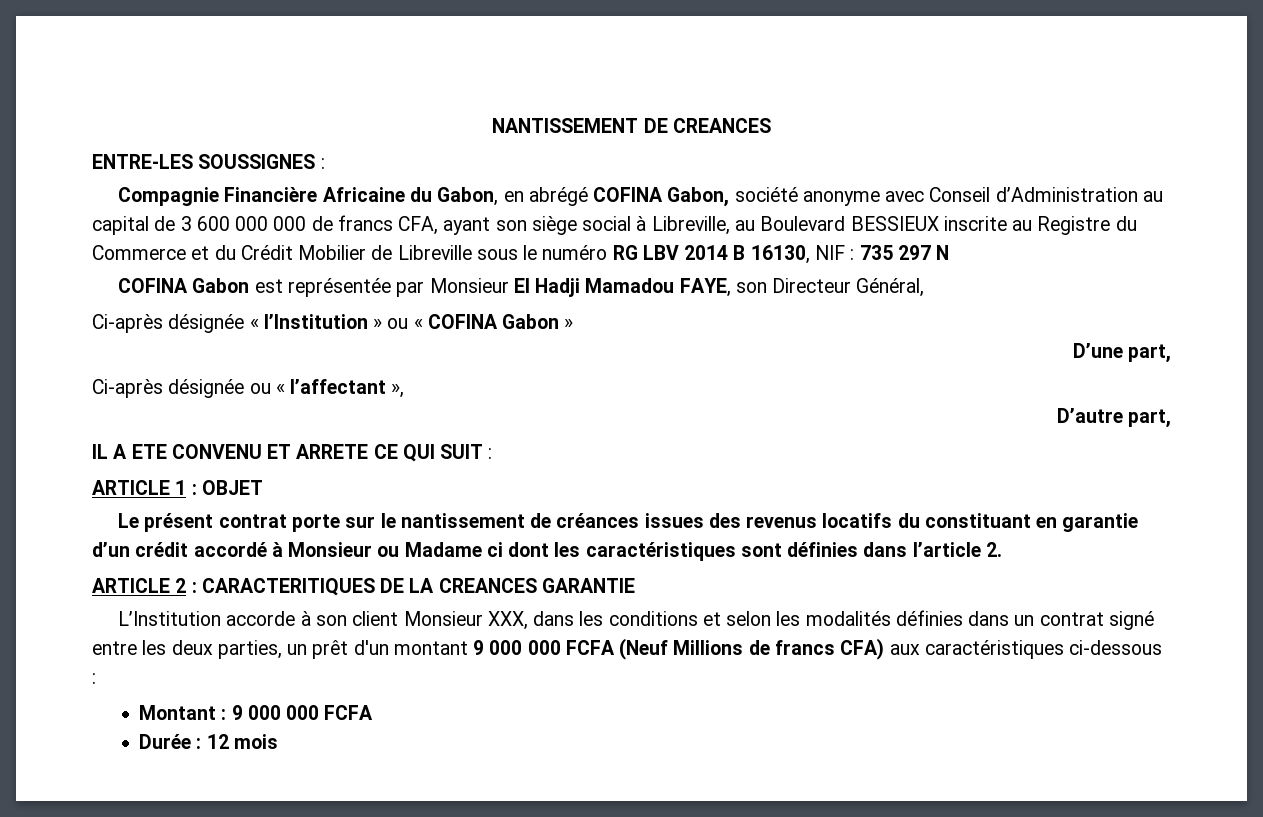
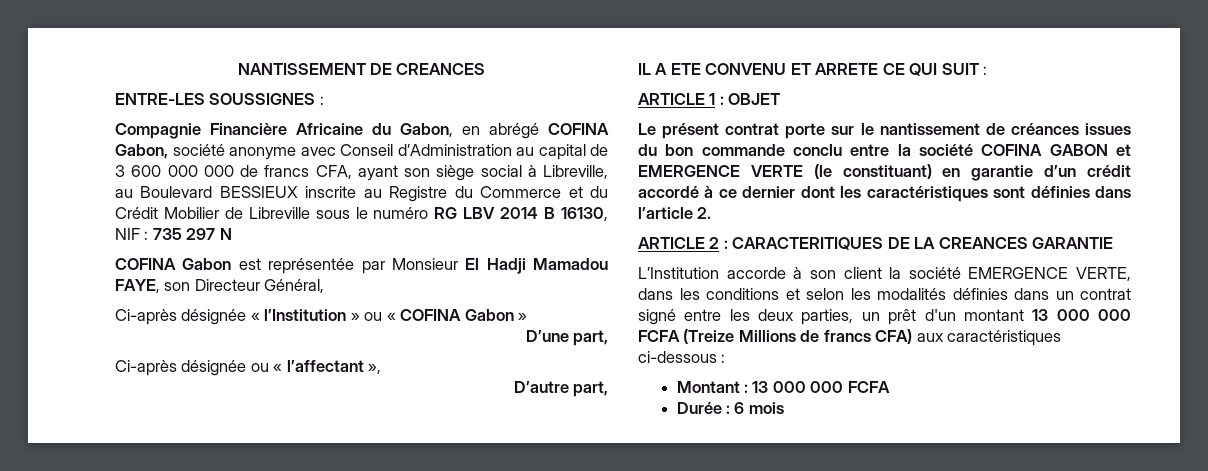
[708,513,1031,528] des revenus locatifs du constituant -> [638,144,1131,156] [638,164,932,179] du bon commande conclu entre la société COFINA GABON et EMERGENCE VERTE (le constituant)
[288,542,503,557] Monsieur ou Madame ci -> [718,186,796,198] ce dernier
[403,611,528,630] Monsieur XXX, -> [889,267,1131,281] la société EMERGENCE VERTE,
[473,638,669,660] 9 000 000 FCFA (Neuf -> [1032,309,1131,321] [638,329,735,344] 13 000 000 FCFA (Treize
[231,705,243,720] 9 -> [752,381,769,393] 13
[206,734,229,749] 12 -> [734,402,745,414] 6

